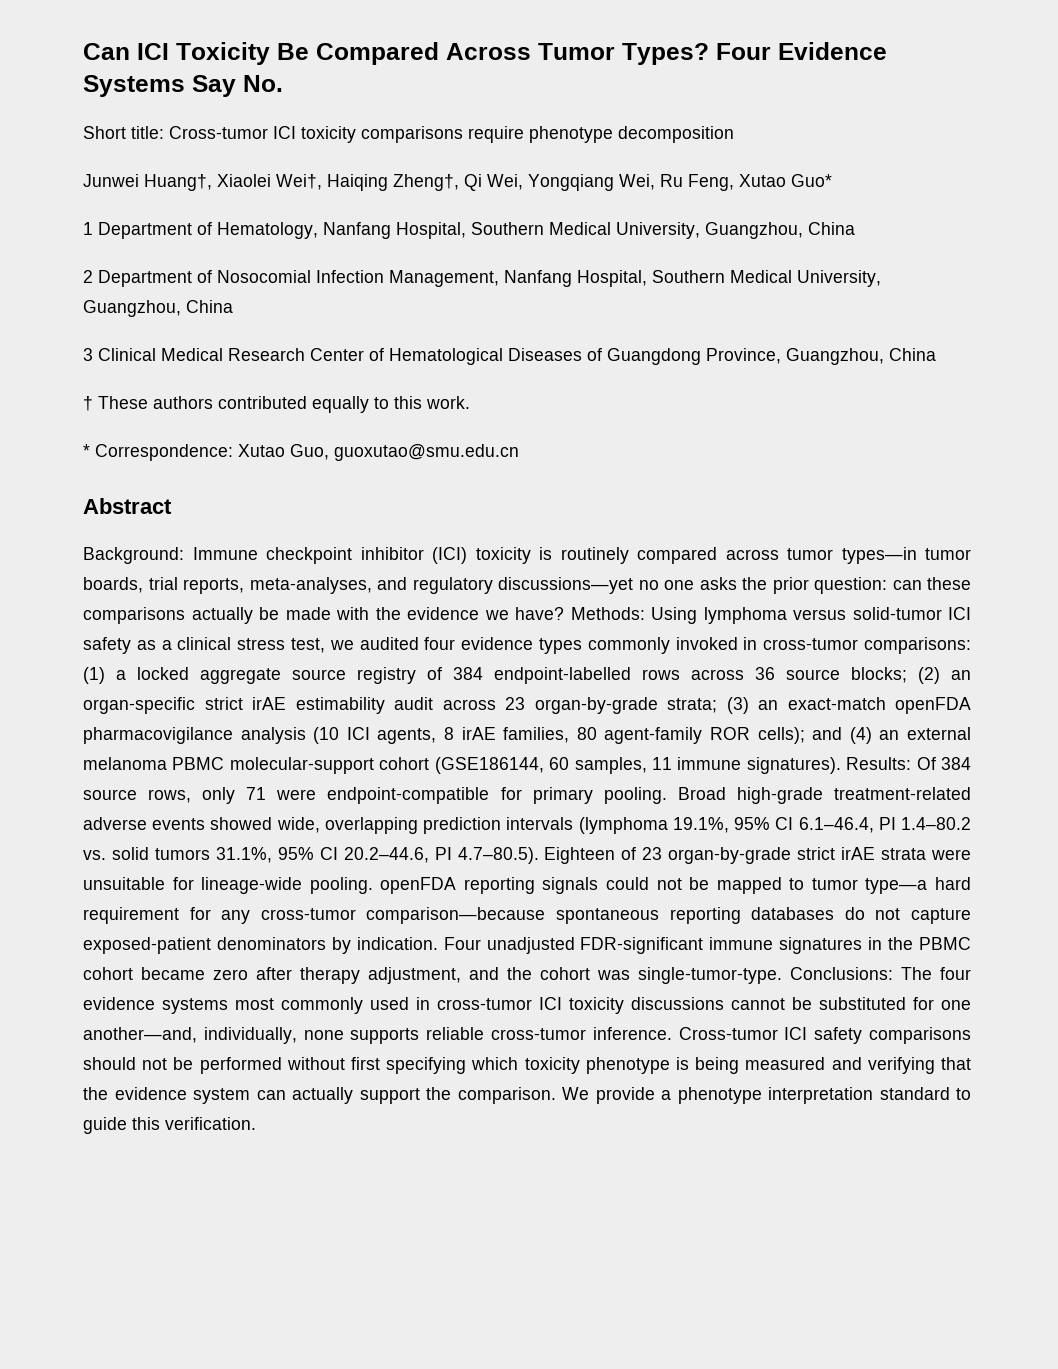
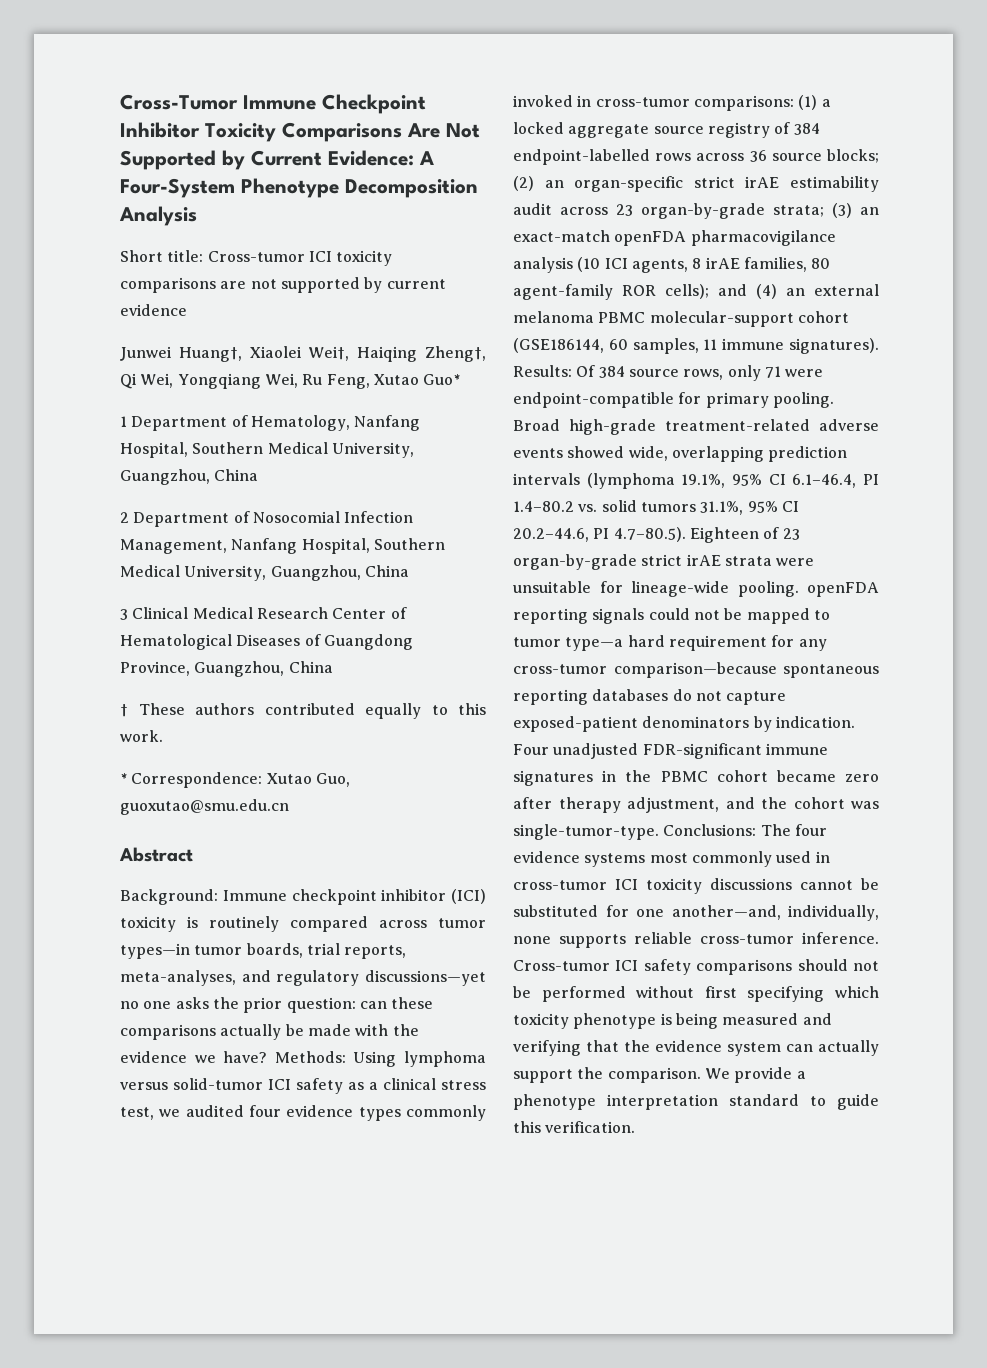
[83,42,887,65] [83,75,283,97] Can ICI Toxicity Be Compared Across Tumor Types? Four Evidence Systems Say No. -> [120,94,426,114] [120,122,480,142] [120,150,434,170] [120,178,478,198] [119,206,197,226] Cross-Tumor Immune Checkpoint Inhibitor Toxicity Comparisons Are Not Supported by Current Evidence: A Four-System Phenotype Decomposition Analysis
[468,126,734,143] require phenotype decomposition -> [220,277,446,293] [120,304,187,316] are not supported by current evidence

